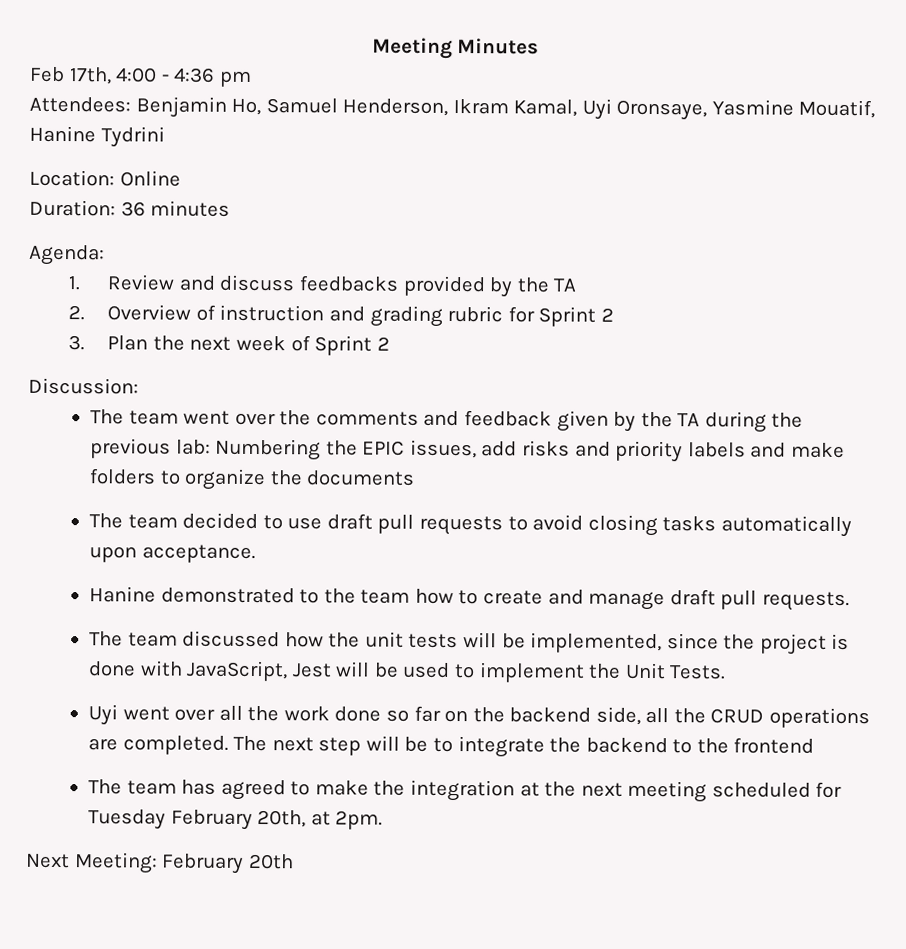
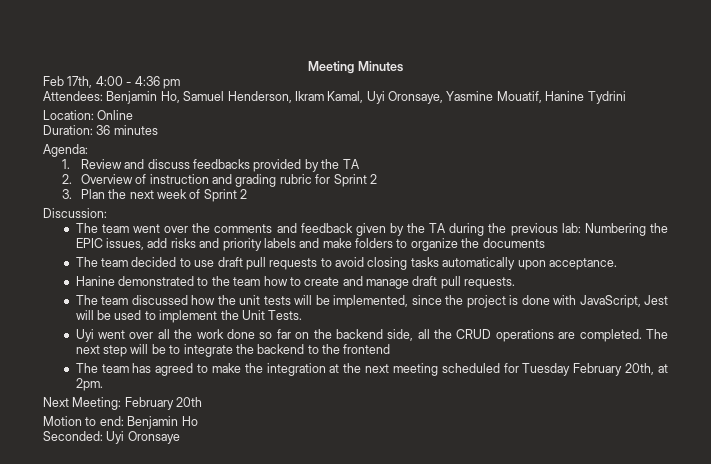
(294, 861) none -> [43,416,198,429] [43,431,180,444] // Motion to end: Benjamin Ho // Seconded: Uyi Oronsaye

